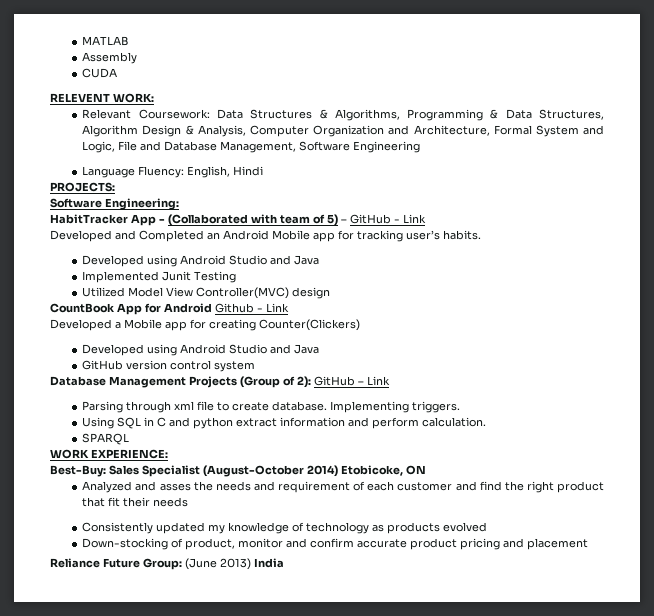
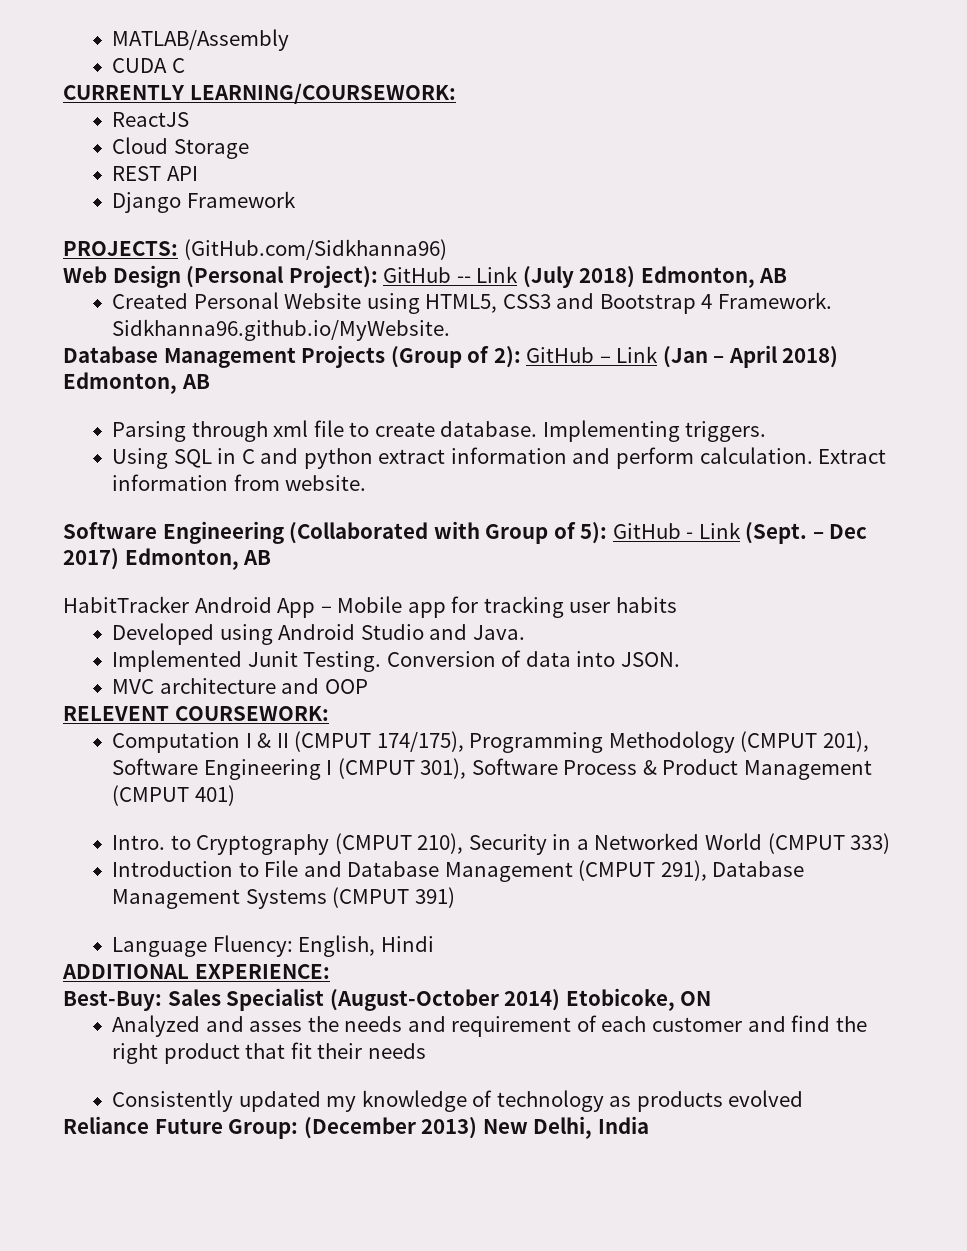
[82,36,129,46] [82,52,138,64] MATLAB // Assembly -> [112,29,290,51] MATLAB/Assembly
[50,93,154,103] [82,109,605,121] [82,125,604,137] [82,141,421,153] [82,166,264,178] [50,182,115,192] [50,198,179,210] [50,214,426,226] [50,230,481,242] [82,255,320,267] [82,271,237,283] [82,287,331,299] [50,303,289,315] [50,319,360,331] [82,344,320,356] [82,360,256,372] // RELEVENT WORK: // Relevant Coursework: Data Structures & Algorithms, Programming & Data Structures, Algorithm Design & Analysis, Computer Organization and Architecture, Formal System and Logic, File and Database Management, Software Engineering // Language Fluency: English, Hindi // PROJECTS: // Software Engineering: // HabitTracker App - (Collaborated with team of 5) – GitHub - Link // Developed and Completed an Android Mobile app for tracking user’s habits. // Developed using Android Studio and Java // Implemented Junit Testing // Utilized Model View Controller(MVC) design // CountBook App for Android Github - Link // Developed a Mobile app for creating Counter(Clickers) // Developed using Android Studio and Java // GitHub version control system -> [171,58,185,73] [63,83,456,104] [112,112,190,127] [112,137,249,159] [112,166,198,181] [112,191,296,213] [63,239,447,260] [63,265,788,288] [112,292,832,314] [112,319,451,341] C // CURRENTLY LEARNING/COURSEWORK: // ReactJS // Cloud Storage // REST API // Django Framework // PROJECTS: (GitHub.com/Sidkhanna96) // Web Design (Personal Project): GitHub -- Link (July 2018) Edmonton, AB // Created Personal Website using HTML5, CSS3 and Bootstrap 4 Framework. Sidkhanna96.github.io/MyWebsite.
(390, 380) none -> [662,345,839,368] [63,372,210,394] (Jan – April 2018) Edmonton, AB
[82,433,130,445] [50,449,89,459] // SPARQL // WORK -> [818,449,887,464] [112,474,367,491] [63,521,868,544] [63,548,272,570] [63,596,677,618] [112,623,525,645] [112,650,680,672] [112,678,368,694] [63,706,329,721] [112,731,869,753] [112,758,872,780] [112,785,235,806] [112,833,891,855] [112,860,805,882] [112,887,455,909] [112,935,434,957] [62,964,189,979] Extract information from website. // Software Engineering (Collaborated with Group of 5): GitHub - Link (Sept. – Dec 2017) Edmonton, AB // HabitTracker Android App – Mobile app for tracking user habits // Developed using Android Studio and Java. // Implemented Junit Testing. Conversion of data into JSON. // MVC architecture and OOP // RELEVENT COURSEWORK: // Computation I & II (CMPUT 174/175), Programming Methodology (CMPUT 201), Software Engineering I (CMPUT 301), Software Process & Product Management (CMPUT 401) // Intro. to Cryptography (CMPUT 210), Security in a Networked World (CMPUT 333) // Introduction to File and Database Management (CMPUT 291), Database Management Systems (CMPUT 391) // Language Fluency: English, Hindi // ADDITIONAL
[82,538,589,550] // Down-stocking of product, monitor and confirm accurate product pricing and placement -> (804, 1098) none
[185,558,251,570] (June 2013) -> [303,1116,593,1139] (December 2013) New Delhi,

